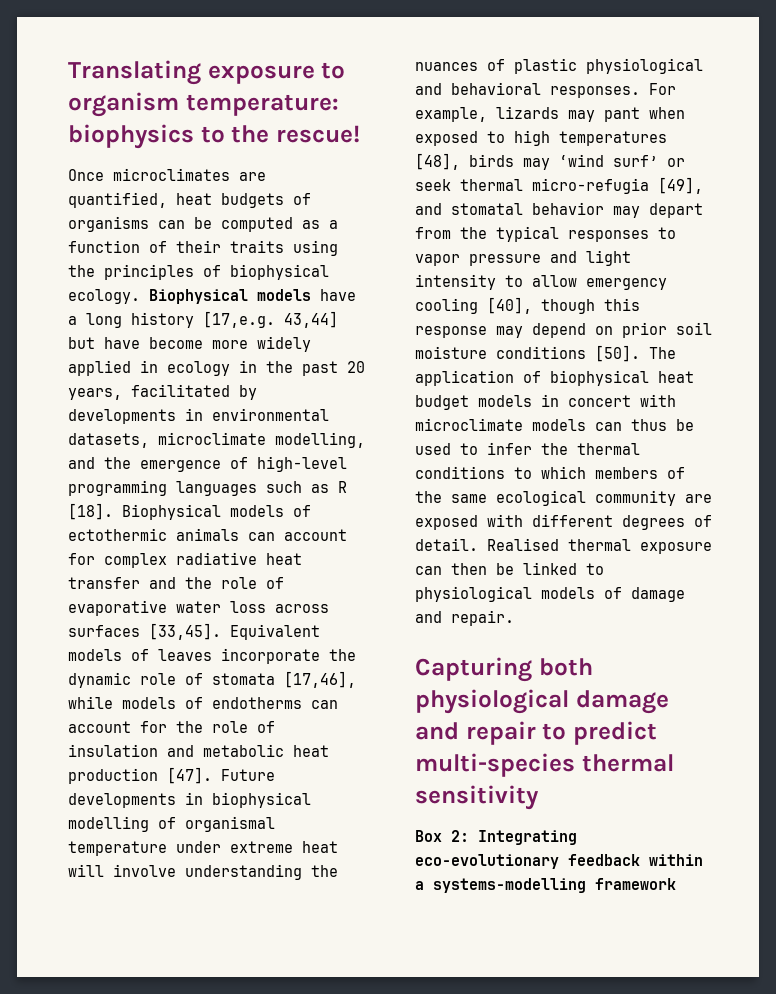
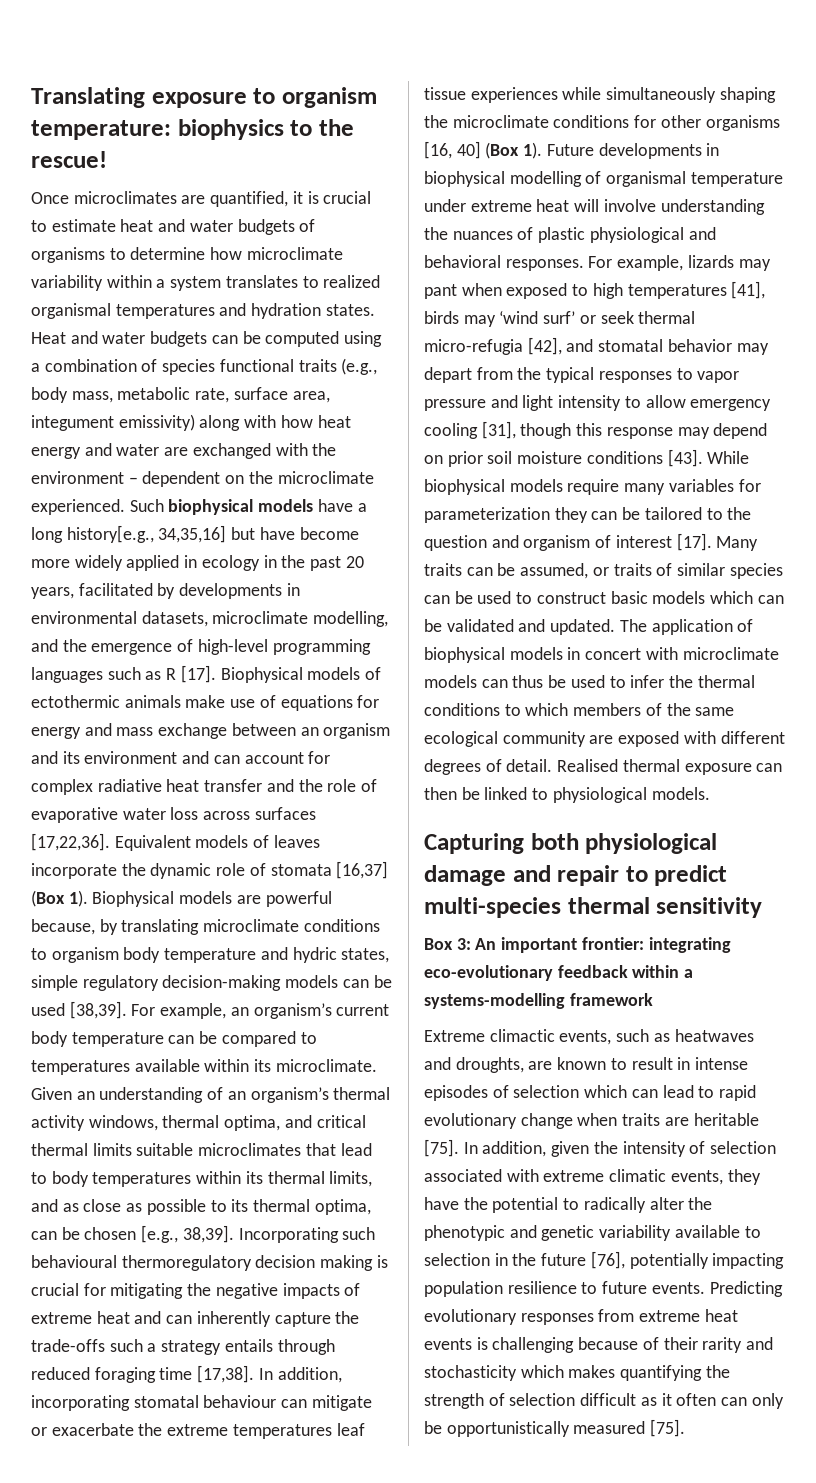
[176,193,311,208] [68,216,338,232] [68,240,338,256] [68,264,329,280] [68,289,248,304] heat budgets of organisms can be computed as a function of their traits using the principles of biophysical ecology. Biophysical -> [292,191,372,204] [31,219,316,235] [31,247,343,263] [31,275,381,291] [31,303,375,319] [31,331,383,347] [31,358,378,375] [31,387,330,403] [31,414,351,431] [31,443,337,459] [31,471,374,487] [31,499,254,515] it is crucial to estimate heat and water budgets of organisms to determine how microclimate variability within a system translates to realized organismal temperatures and hydration states. Heat and water budgets can be computed using a combination of species functional traits (e.g., body mass, metabolic rate, surface area, integument emissivity) along with how heat energy and water are exchanged with the environment – dependent on the microclimate experienced. Such biophysical
[131,311,338,328] history [17,e.g. 43,44] -> [66,525,227,543] history[e.g., 34,35,16]
[68,503,113,520] [18]. -> [180,665,216,683] [17].
(239, 534) none -> [185,695,380,711] [31,723,391,739] [31,751,210,764] make use of equations for energy and mass exchange between an organism and its environment and
[149,623,221,640] [33,45]. -> [31,833,110,851] [17,22,36].
[284,671,356,688] [68,696,338,709] [68,721,275,733] [68,744,329,757] [68,767,212,784] [17,46], while models of endotherms can account for the role of insulation and metabolic heat production [47]. -> [336,861,389,879] [31,890,332,907] [31,919,380,935] [31,947,390,963] [31,975,392,991] [31,1001,390,1019] [31,1031,317,1047] [31,1059,377,1075] [31,1087,391,1103] [31,1115,366,1131] [31,1143,372,1156] [31,1171,373,1187] [31,1199,371,1215] [31,1225,376,1243] [31,1255,388,1271] [31,1283,361,1299] [31,1311,360,1327] [31,1339,335,1355] [31,1365,342,1383] [31,1395,372,1411] [31,1423,365,1439] [424,87,776,103] [424,115,780,131] [424,141,543,159] [16,37] (Box 1). Biophysical models are powerful because, by translating microclimate conditions to organism body temperature and hydric states, simple regulatory decision-making models can be used [38,39]. For example, an organism’s current body temperature can be compared to temperatures available within its microclimate. Given an understanding of an organism’s thermal activity windows, thermal optima, and critical thermal limits suitable microclimates that lead to body temperatures within its thermal limits, and as close as possible to its thermal optima, can be chosen [e.g., 38,39]. Incorporating such behavioural thermoregulatory decision making is crucial for mitigating the negative impacts of extreme heat and can inherently capture the trade-offs such a strategy entails through reduced foraging time [17,38]. In addition, incorporating stomatal behaviour can mitigate or exacerbate the extreme temperatures leaf tissue experiences while simultaneously shaping the microclimate conditions for other organisms [16, 40] (Box 1).
[415,153,460,170] [48], -> [731,281,766,299] [41],
[658,177,703,194] [49], -> [527,337,562,355] [42],
[487,297,532,314] [40], -> [481,421,516,439] [31],
[595,345,640,362] [50]. -> [667,449,750,467] [424,479,761,495] [424,507,752,523] [424,533,759,551] [424,563,783,579] [424,591,784,604] [424,619,616,635] [43]. While biophysical models require many variables for parameterization they can be tailored to the question and organism of interest [17]. Many traits can be assumed, or traits of similar species can be used to construct basic models which can be validated and updated.
[658,371,694,383] [415,395,469,410] heat budget -> (505, 655) none
[541,587,685,602] [415,610,514,626] models of damage and repair. -> [651,787,710,800] models.
[451,830,577,845] 2: Integrating -> [456,937,731,953] 3: An important frontier: integrating
(676, 884) none -> [424,1029,754,1045] [424,1057,749,1073] [424,1085,757,1101] [424,1113,759,1129] [424,1139,777,1157] [424,1169,761,1185] [424,1197,713,1213] [424,1225,761,1241] [424,1251,785,1269] [424,1281,783,1297] [424,1309,738,1325] [424,1337,774,1353] [424,1365,730,1381] [424,1393,784,1409] [424,1419,686,1437] // Extreme climactic events, such as heatwaves and droughts, are known to result in intense episodes of selection which can lead to rapid evolutionary change when traits are heritable [75]. In addition, given the intensity of selection associated with extreme climatic events, they have the potential to radically alter the phenotypic and genetic variability available to selection in the future [76], potentially impacting population resilience to future events. Predicting evolutionary responses from extreme heat events is challenging because of their rarity and stochasticity which makes quantifying the strength of selection difficult as it often can only be opportunistically measured [75].

